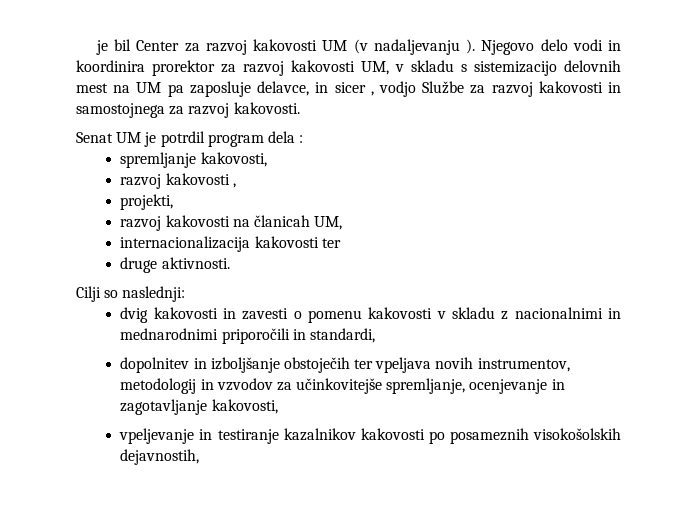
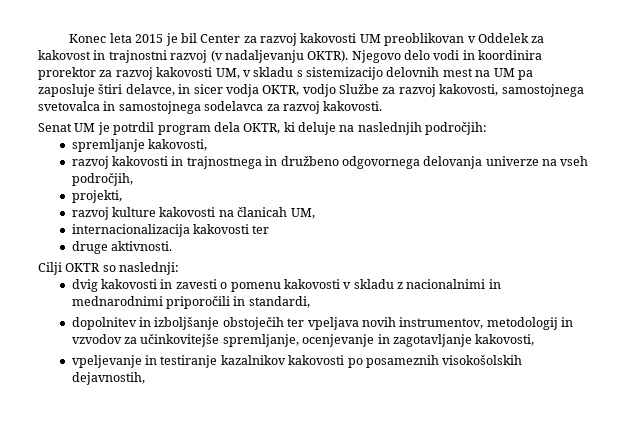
(95, 47) none -> [69,33,164,43] Konec leta 2015
(348, 45) none -> [384,33,545,46] [38,50,208,63] preoblikovan v Oddelek za kakovost in trajnostni razvoj
[466,39,476,54] ). -> [307,50,349,62] OKTR).
(251, 89) none -> [98,84,123,94] štiri
[370,91,374,96] , -> [225,84,300,97] vodja OKTR,
[538,81,603,93] kakovosti -> [439,84,584,97] [38,101,100,111] kakovosti, samostojnega svetovalca
(165, 110) none -> [204,101,264,111] sodelavca
[299,135,304,143] [120,152,267,168] [120,173,236,189] : // spremljanje kakovosti, // razvoj kakovosti , -> [243,122,488,135] [71,139,208,152] [71,156,589,169] [71,173,133,186] OKTR, ki deluje na naslednjih področjih: // spremljanje kakovosti, // razvoj kakovosti in trajnostnega in družbeno odgovornega delovanja univerze na vseh področjih,
(162, 223) none -> [112,207,157,217] kulture
(101, 294) none -> [65,263,101,272] OKTR

